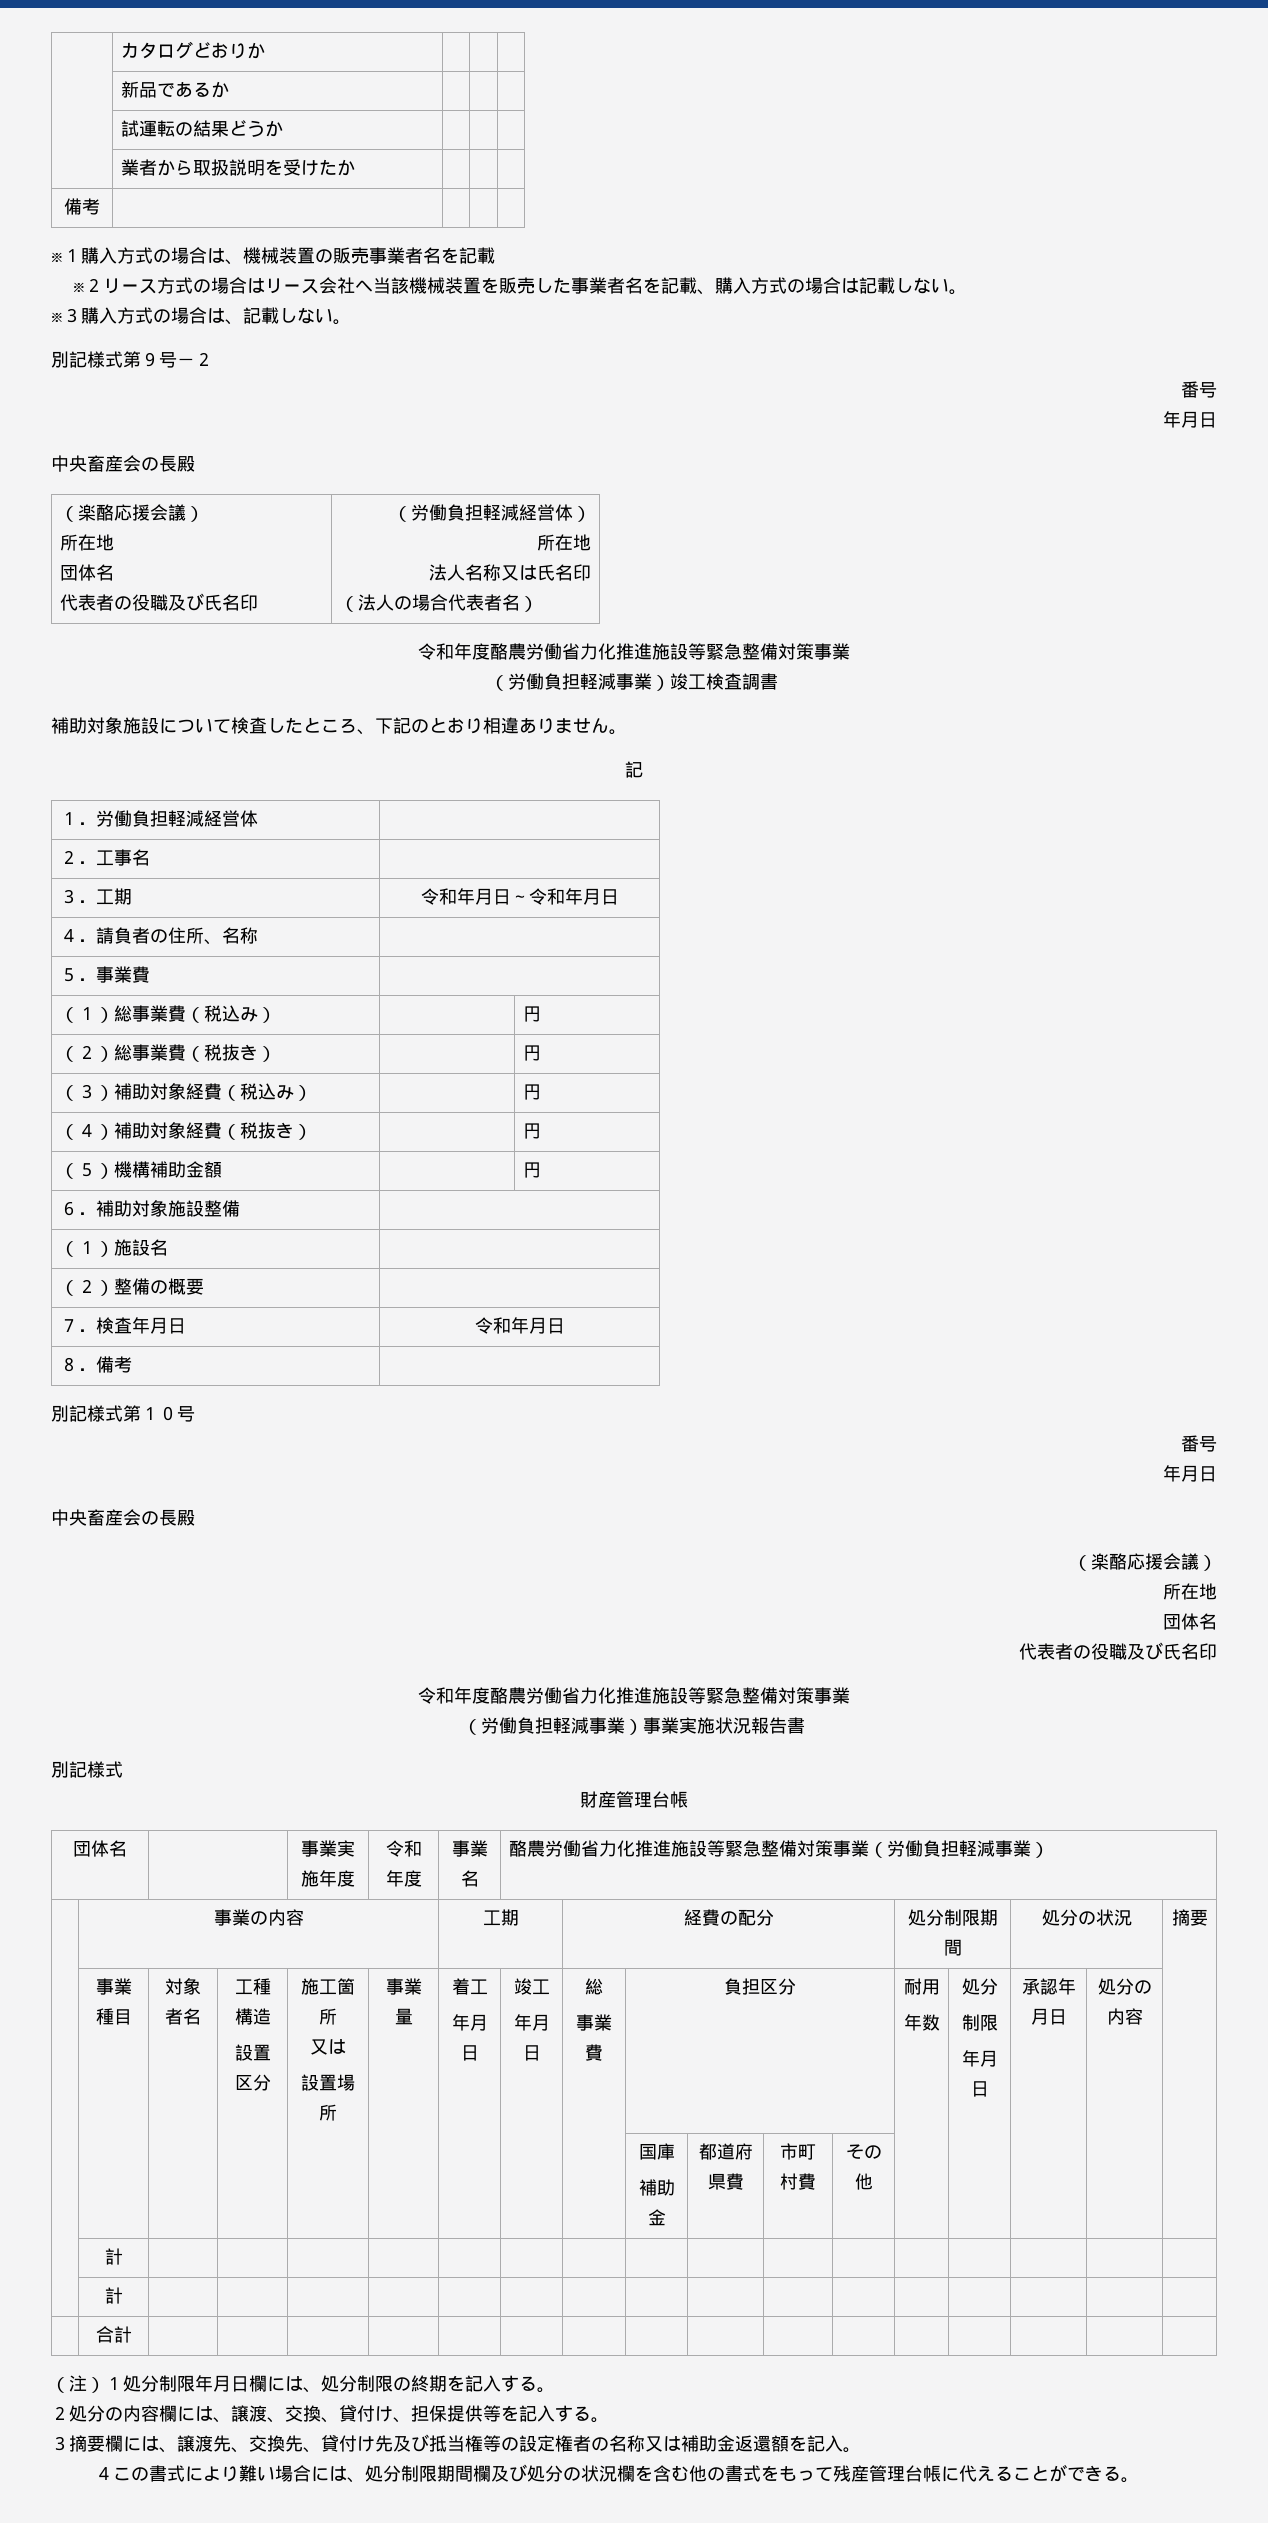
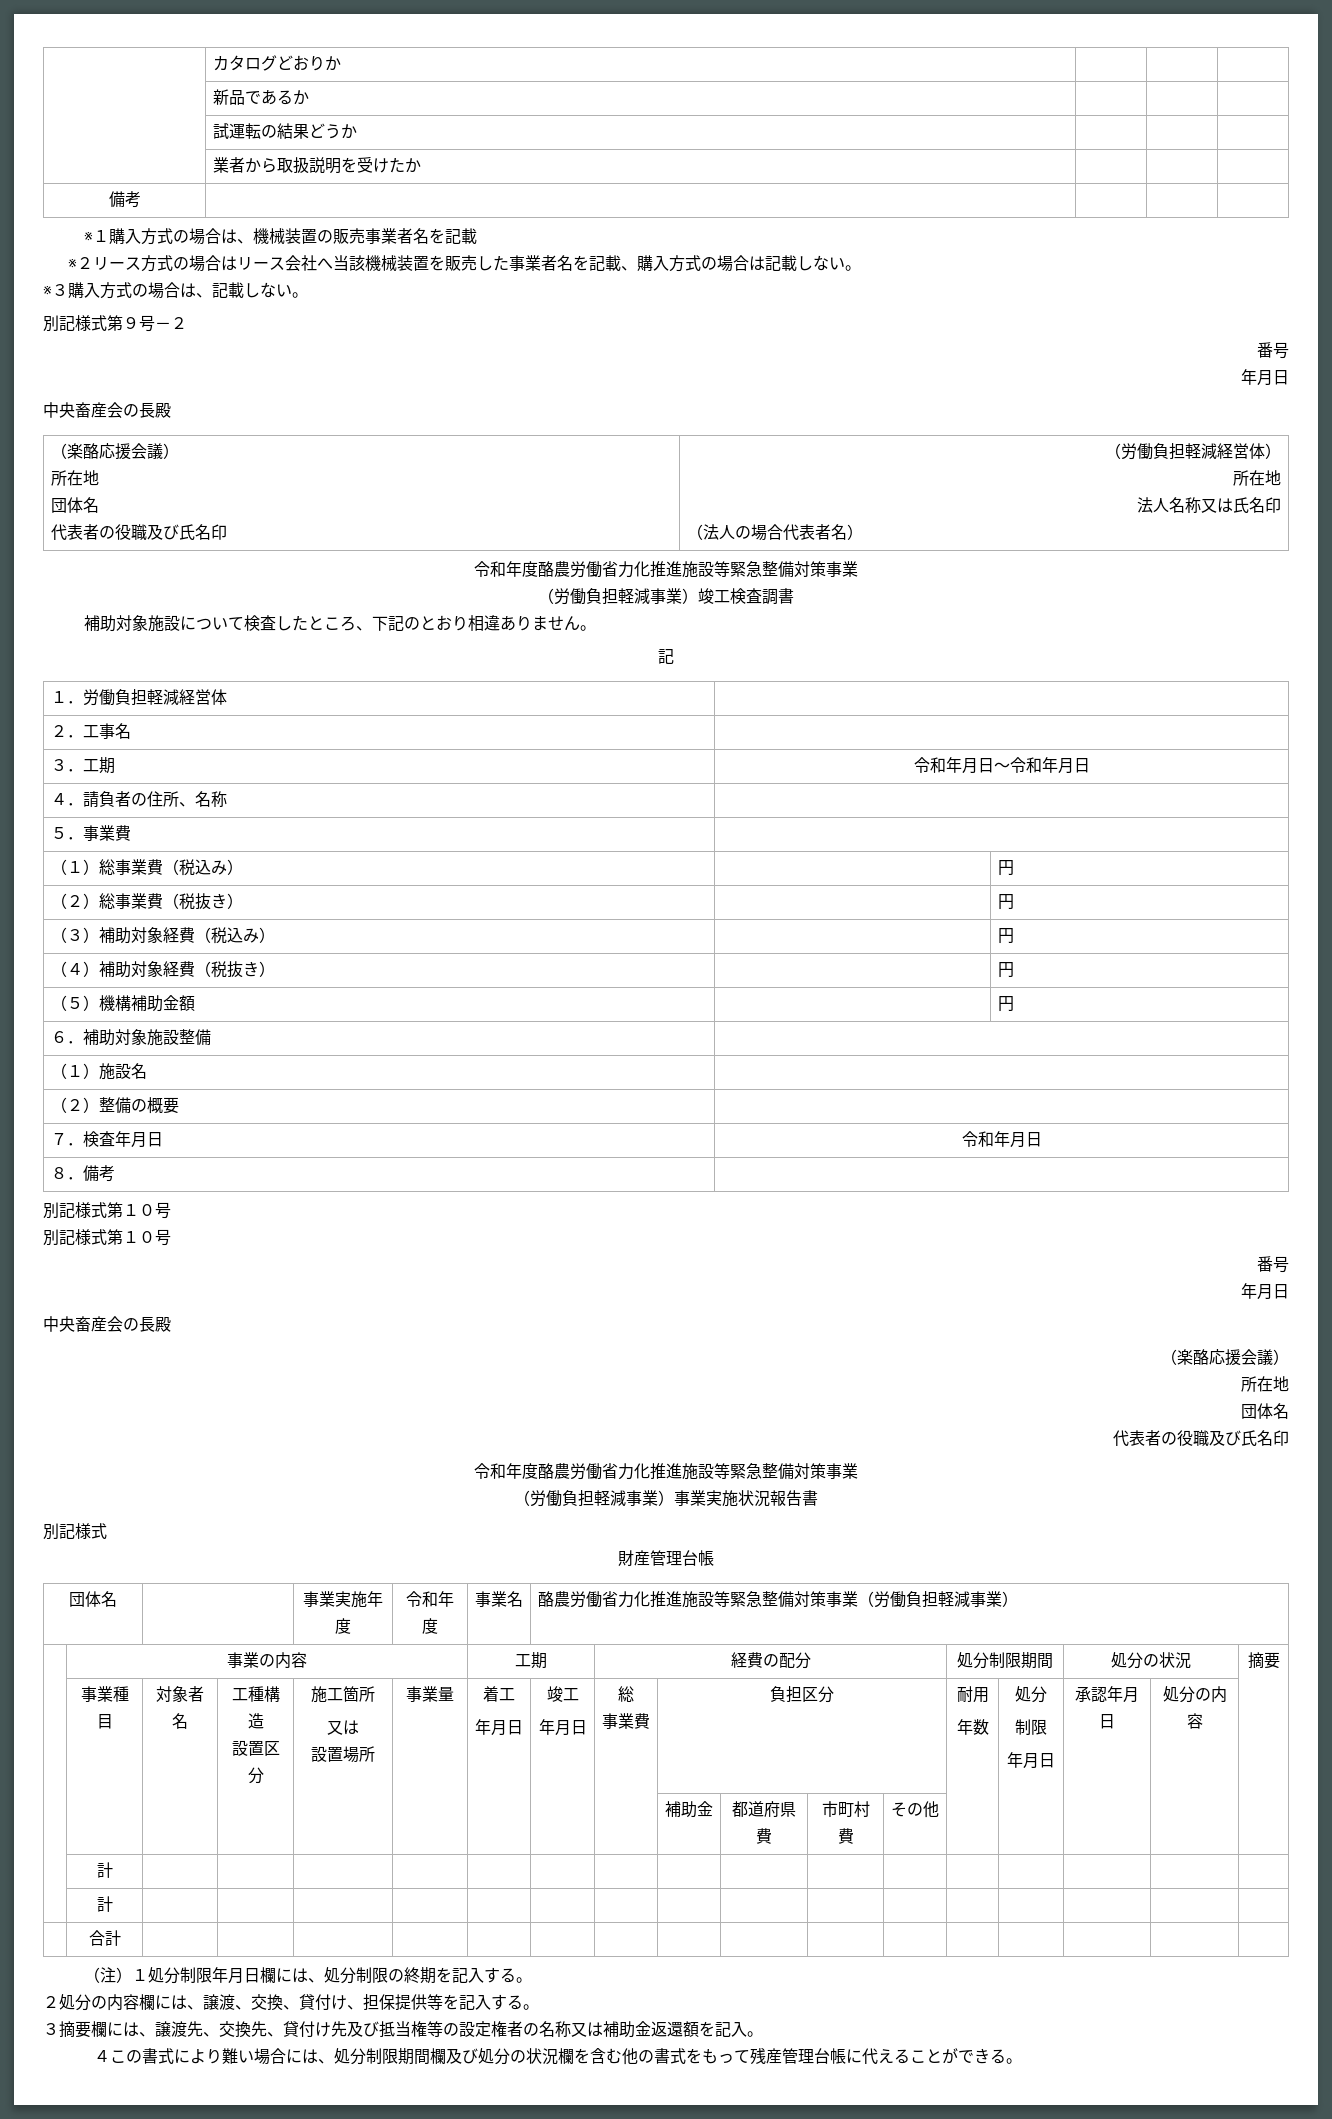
(195, 1414) none -> [43,1229,171,1246] // 別記様式第１０号
[638,2143,675,2160] 国庫 // -> (1203, 1721) none

